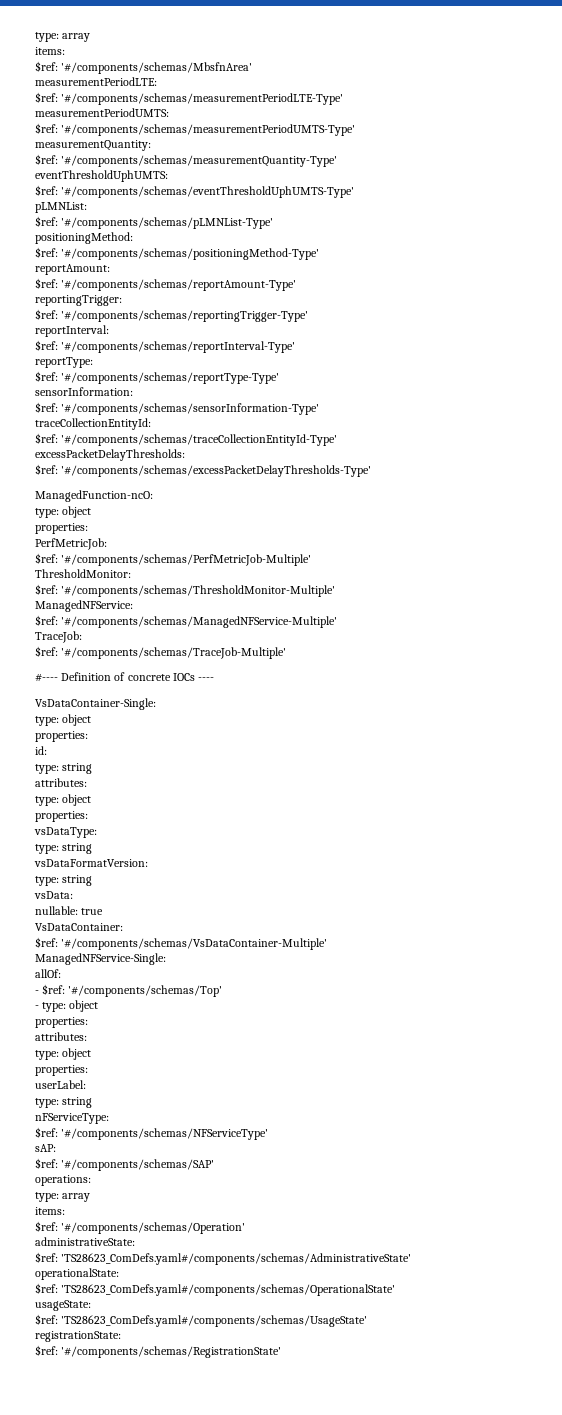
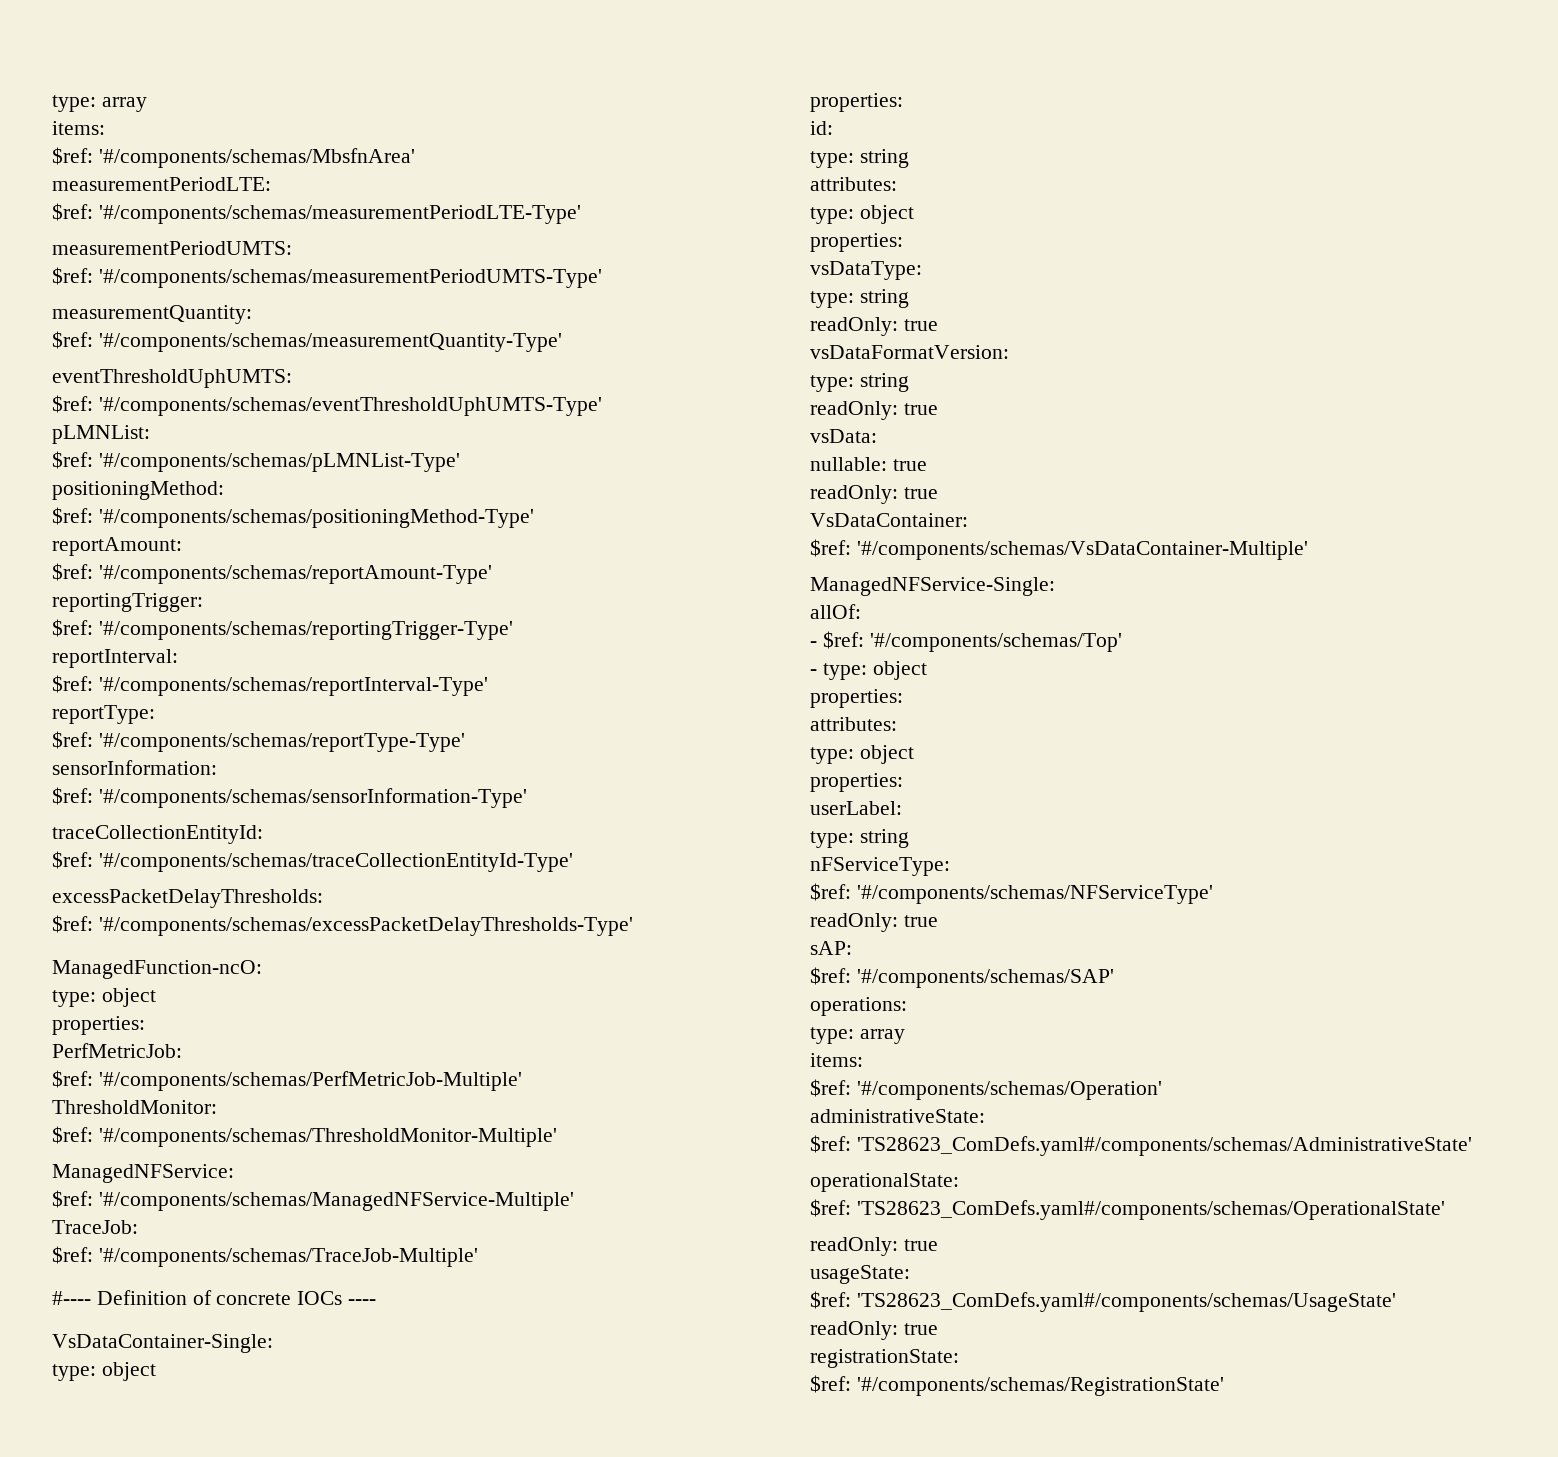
(93, 848) none -> [810,317,938,336] // readOnly: true
(93, 880) none -> [810,401,938,420] // readOnly: true
(104, 911) none -> [810,485,938,504] // readOnly: true
(269, 1134) none -> [810,913,938,932] // readOnly: true
(396, 1290) none -> [810,1237,938,1256] // readOnly: true
(368, 1321) none -> [810,1321,938,1340] // readOnly: true

